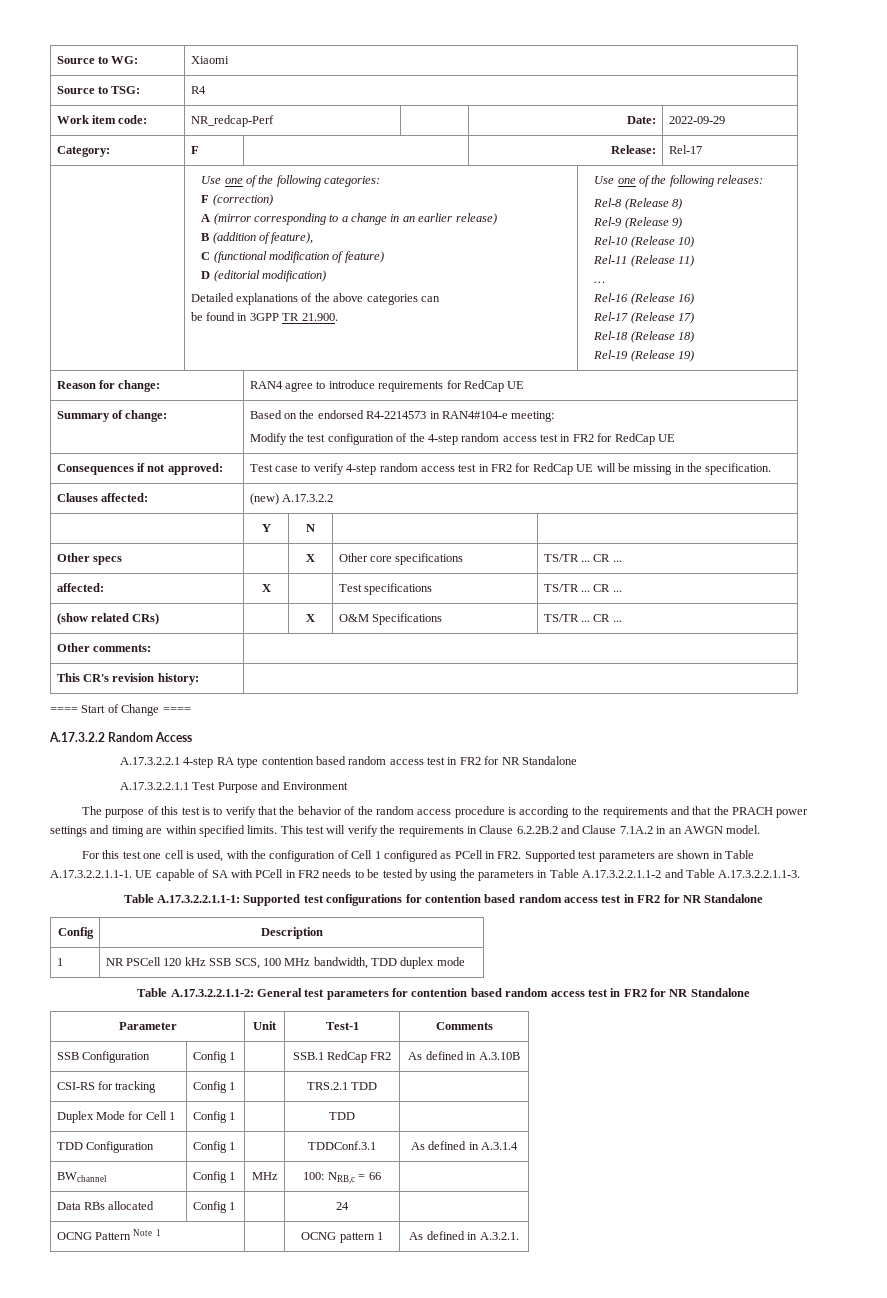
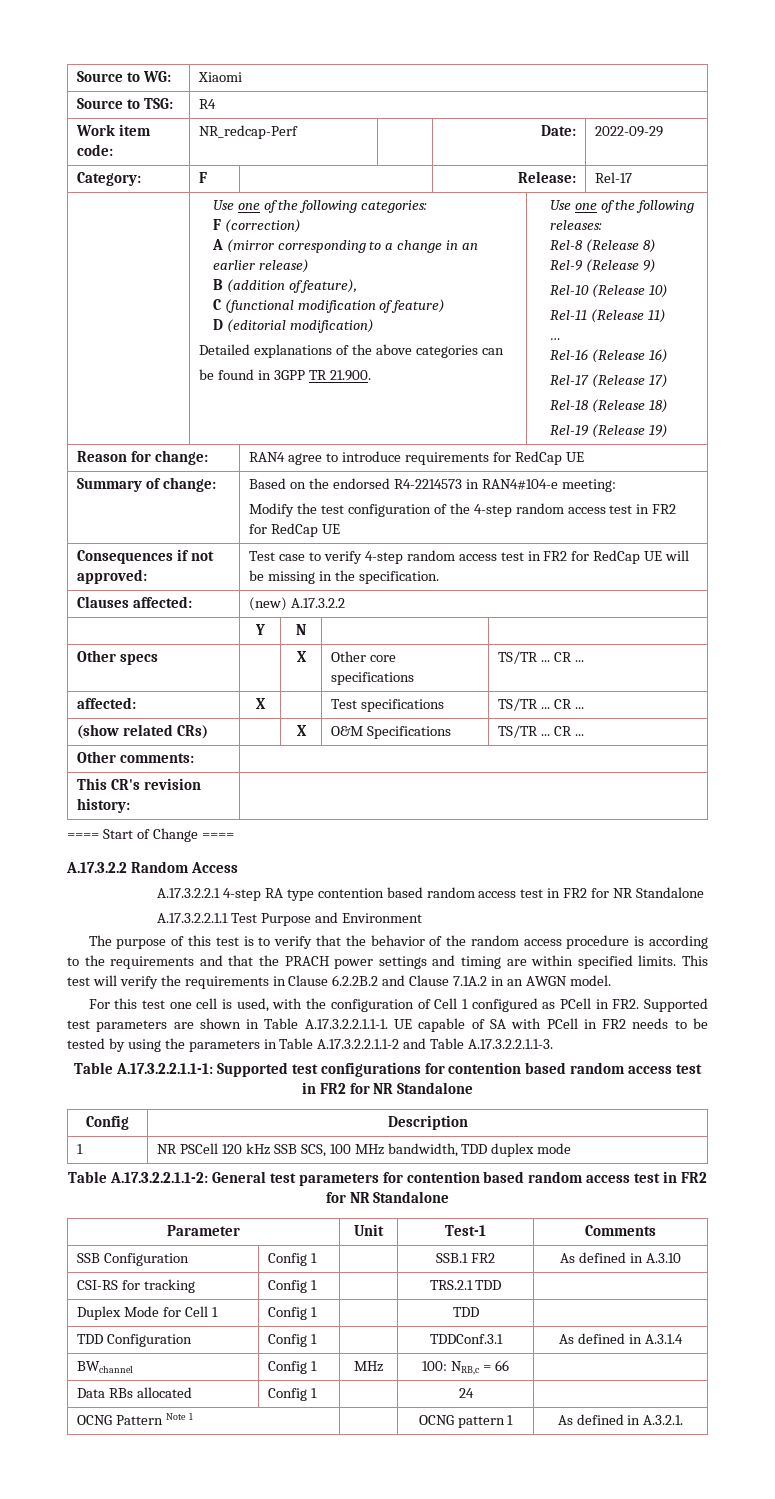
[327,1051,367,1063] RedCap -> (469, 1258) none
[478,1052,520,1060] A.3.10B -> [645,1253,681,1263] A.3.10

